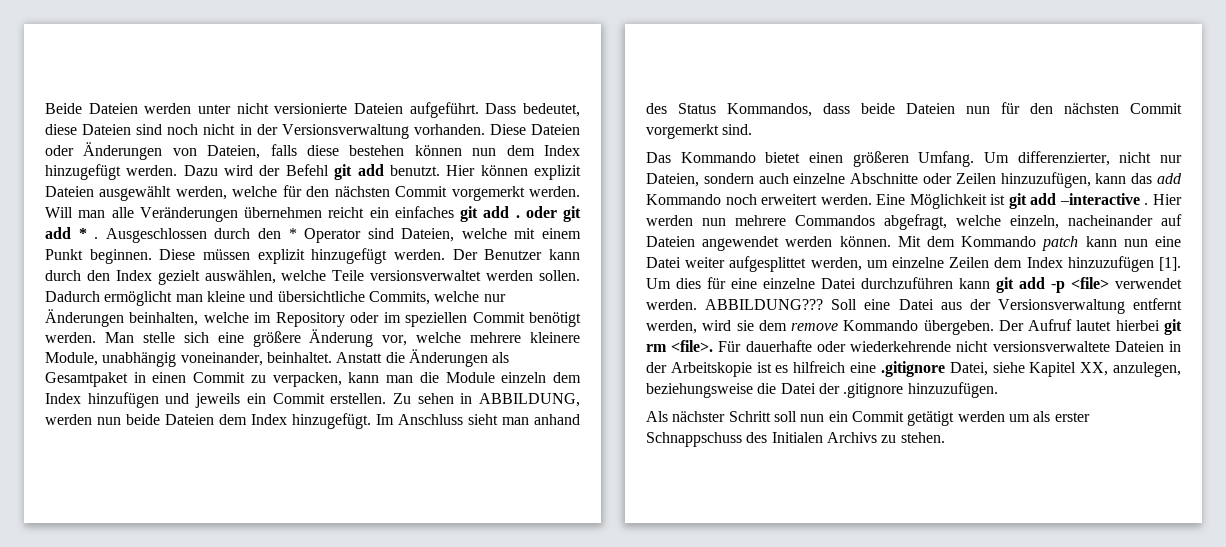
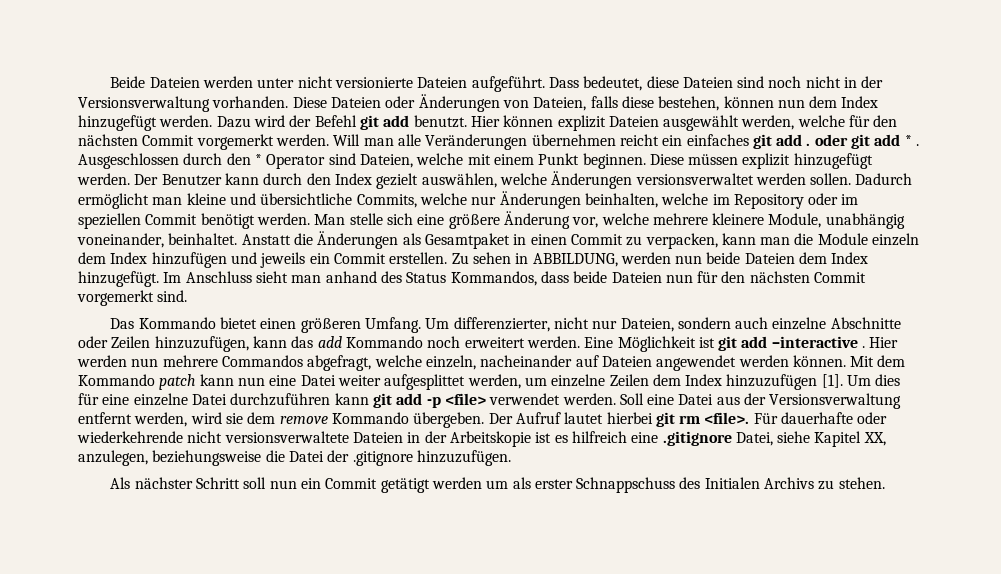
[349,145,405,156] bestehen -> [658,96,720,111] bestehen,
[332,270,365,281] Teile -> [551,171,633,189] Änderungen
[705,299,824,310] ABBILDUNG??? -> (616, 399) none

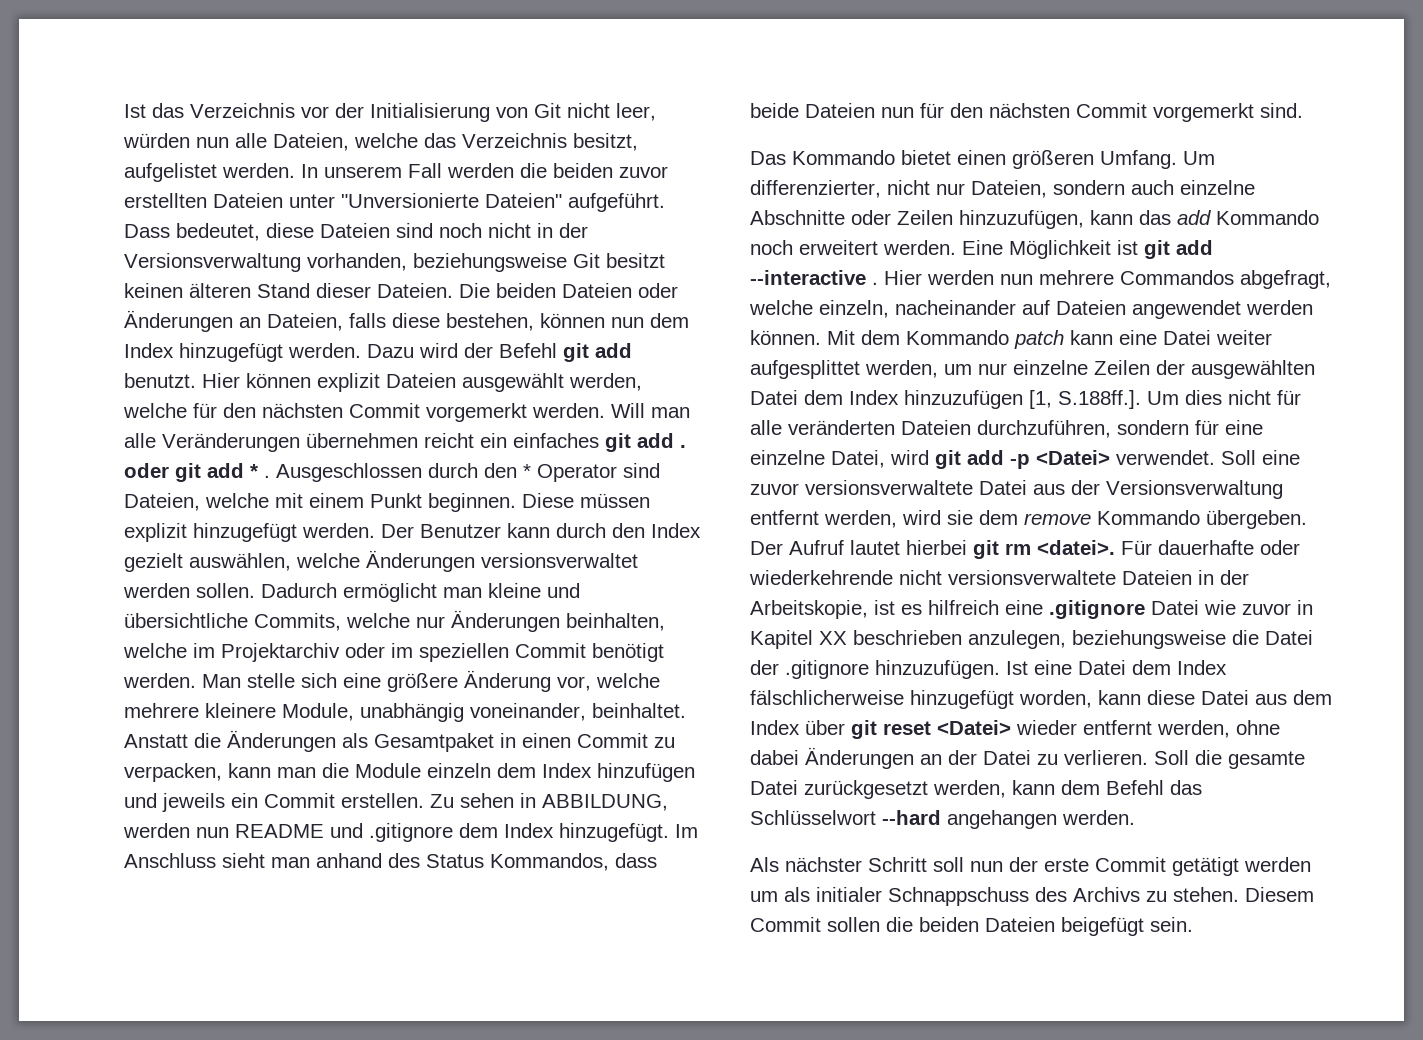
[110,76,468,88] Beide Dateien werden unter nicht versionierte Dateien -> [124,103,656,122] [123,133,638,151] [124,163,668,182] [124,193,562,208] Ist das Verzeichnis vor der Initialisierung von Git nicht leer, würden nun alle Dateien, welche das Verzeichnis besitzt, aufgelistet werden. In unserem Fall werden die beiden zuvor erstellten Dateien unter "Unversionierte Dateien"
[212,96,327,108] vorhanden. Diese -> [307,253,665,272] [124,283,556,298] vorhanden, beziehungsweise Git besitzt keinen älteren Stand dieser Dateien. Die beiden
[502,100,529,108] von -> [239,317,261,328] an
[733,194,804,209] Repository -> [221,643,340,662] Projektarchiv
[706,252,795,264] beide Dateien -> [235,823,453,842] README und .gitignore
[771,336,858,348] –interactive -> [750,270,866,285] --interactive
[237,377,265,386] nun -> (1113, 337) none
(547, 381) none -> [978,363,1007,375] nur
[652,374,901,390] [78,393,675,408] dem Index hinzuzufügen [1]. Um dies für eine einzelne Datei durchzuführen kann git add -p <file> verwendet werden. Soll eine -> [1156,360,1315,379] [750,390,1301,409] [750,420,1263,438] [750,450,1300,469] [750,480,973,495] der ausgewählten Datei dem Index hinzuzufügen [1, S.188ff.]. Um dies nicht für alle veränderten Dateien durchzuführen, sondern für eine einzelne Datei, wird git add -p <Datei> verwendet. Soll eine zuvor versionsverwaltete
[704,412,750,424] <file>. -> [1037,540,1115,555] <datei>.
[449,431,531,447] Arbeitskopie -> [750,600,868,619] Arbeitskopie,
[735,431,886,447] Datei, siehe Kapitel XX, -> [1151,600,1313,615] [750,630,962,649] Datei wie zuvor in Kapitel XX beschrieben
(511, 458) none -> [1006,660,1227,675] [750,690,1332,709] [750,720,1280,739] [750,747,1305,769] [750,780,1202,799] [750,810,1135,829] Ist eine Datei dem Index fälschlicherweise hinzugefügt worden, kann diese Datei aus dem Index über git reset <Datei> wieder entfernt werden, ohne dabei Änderungen an der Datei zu verlieren. Soll die gesamte Datei zurückgesetzt werden, kann dem Befehl das Schlüsselwort --hard angehangen werden.
[300,478,321,489] ein -> [1009,857,1089,872] der erste
[534,479,573,489] erster -> [816,887,882,902] initialer
[704,477,760,489] Initialen -> (1067, 894) none
(885, 483) none -> [1245,887,1314,902] [750,917,1193,936] Diesem Commit sollen die beiden Dateien beigefügt sein.

